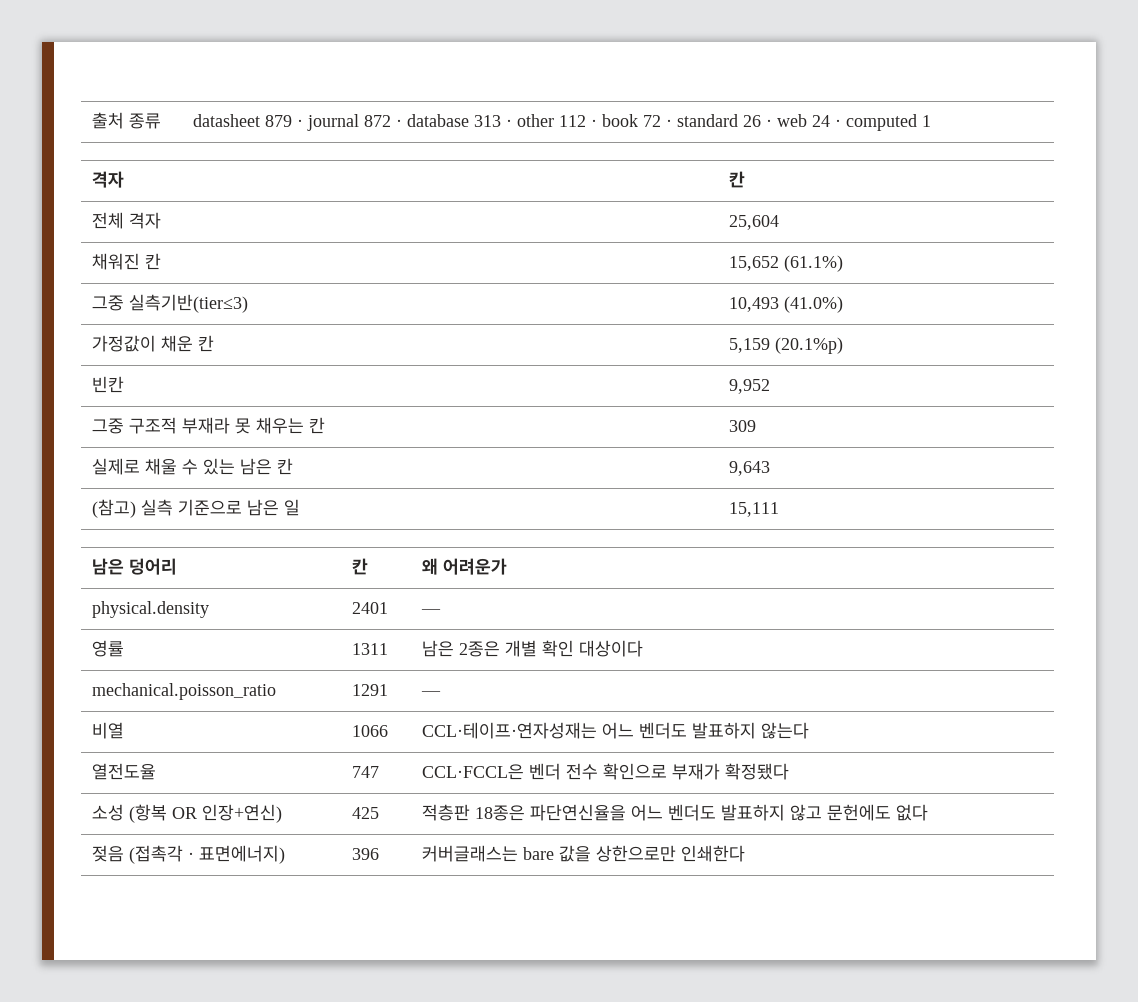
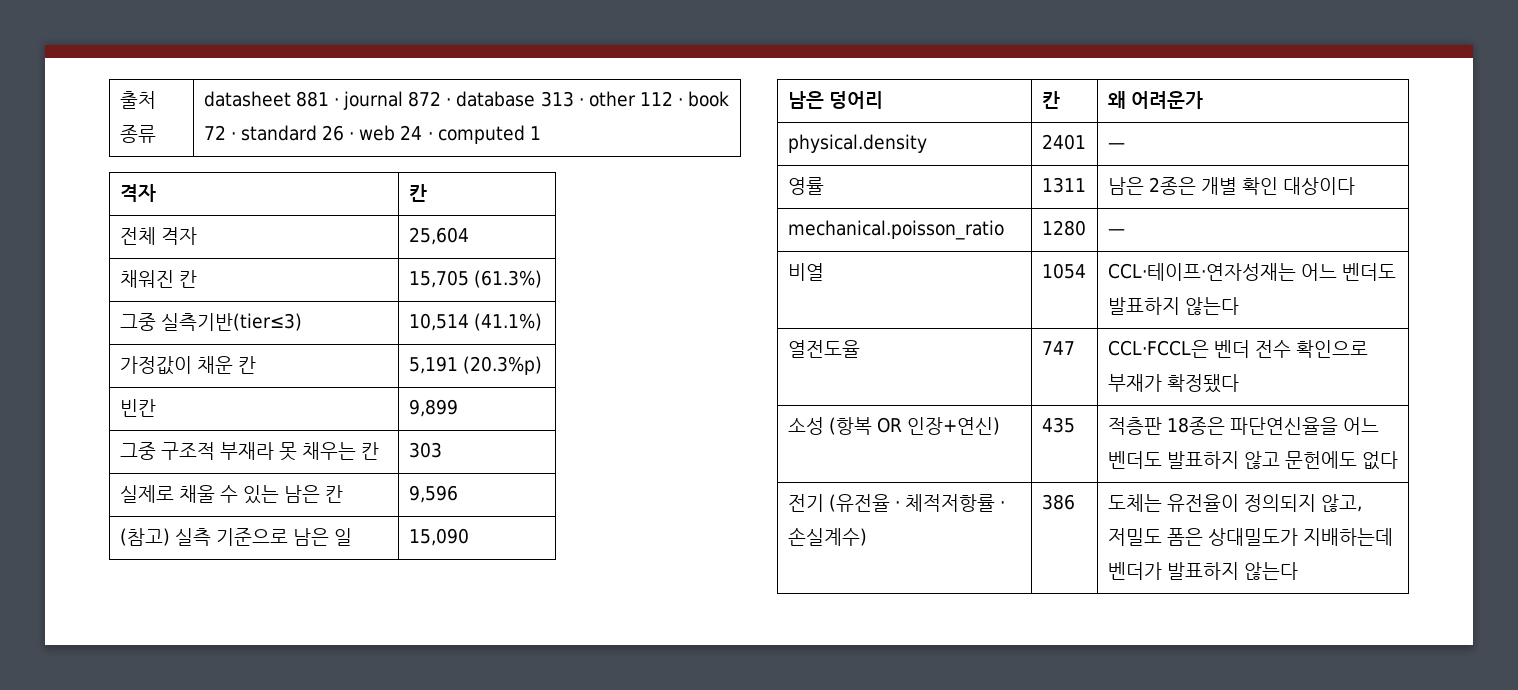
[264,115,292,127] 879 -> [295,91,329,107] 881
[728,255,843,272] 15,652 (61.1%) -> [408,270,542,288] 15,705 (61.3%)
[728,296,843,313] 10,493 (41.0%) -> [408,313,542,331] 10,514 (41.1%)
[728,337,843,354] 5,159 (20.1%p) -> [408,356,542,375] 5,191 (20.3%p)
[728,379,770,394] 9,952 -> [408,399,458,417] 9,899
[728,420,756,432] 309 -> [408,442,442,458] 303
[728,461,770,476] 9,643 -> [408,485,458,503] 9,596
[728,502,779,517] 15,111 -> [408,528,469,546] 15,090
[351,684,388,696] 1291 -> [1041,220,1086,236] 1280
[351,725,388,737] 1066 -> [1041,263,1086,279] 1054
[351,807,379,819] 425 -> [1041,417,1075,433] 435
[91,845,285,864] [351,848,379,860] [421,845,745,862] 젖음 (접촉각 · 표면에너지) | 396 | 커버글래스는 bare 값을 상한으로만 인쇄한다 -> [787,494,1006,512] [787,527,867,546] [1041,494,1075,510] [1107,494,1363,512] [1107,528,1394,546] [1107,562,1298,580] 전기 (유전율 · 체적저항률 · 손실계수) | 386 | 도체는 유전율이 정의되지 않고, 저밀도 폼은 상대밀도가 지배하는데 벤더가 발표하지 않는다

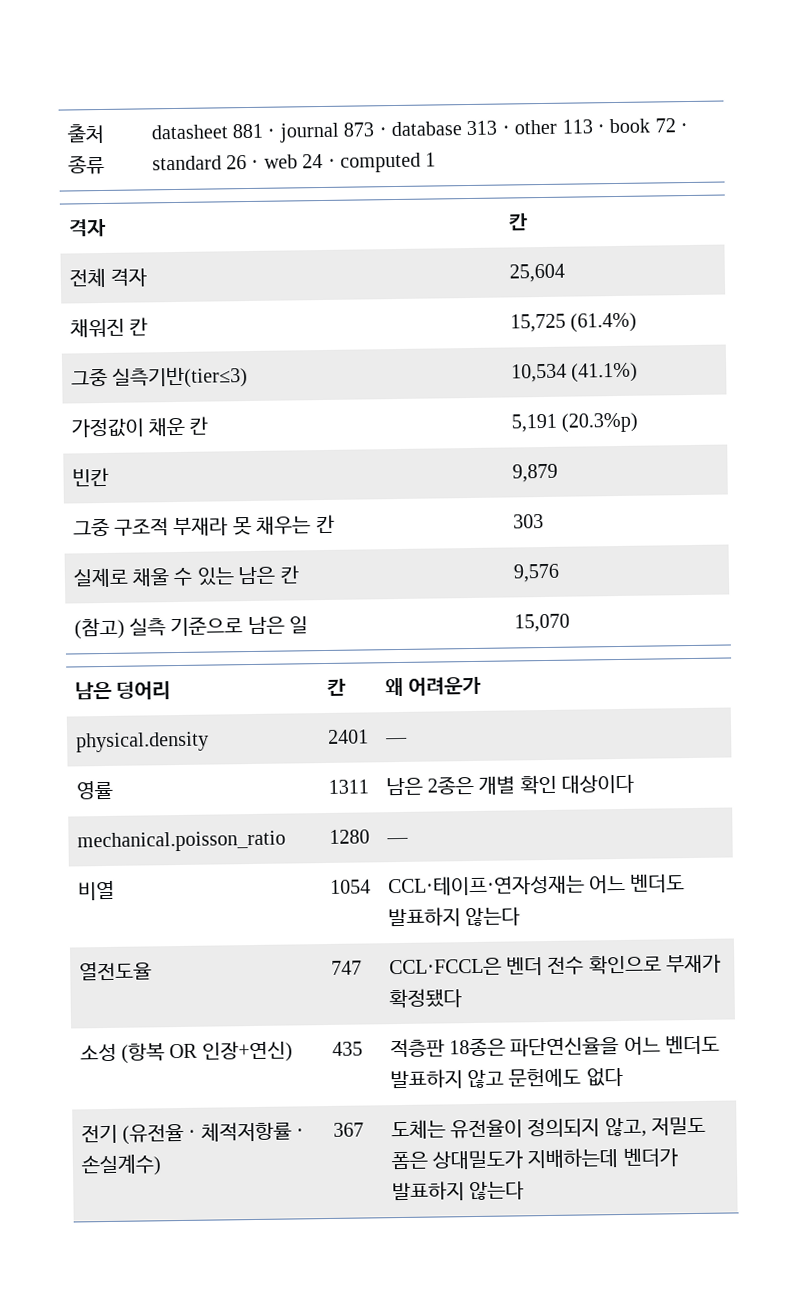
[408,91,442,107] 872 -> [343,122,375,137] 873
[639,91,673,106] 112 -> [561,119,593,134] 113
[408,270,542,288] 15,705 (61.3%) -> [509,312,637,333] 15,725 (61.4%)
[408,313,469,331] 10,514 -> [510,363,567,383] 10,534
[408,399,458,417] 9,899 -> [511,463,558,483] 9,879
[408,485,458,503] 9,596 -> [512,563,560,583] 9,576
[408,528,469,546] 15,090 -> [513,613,570,633] 15,070
[1041,494,1075,510] 386 -> [332,1122,364,1137] 367

